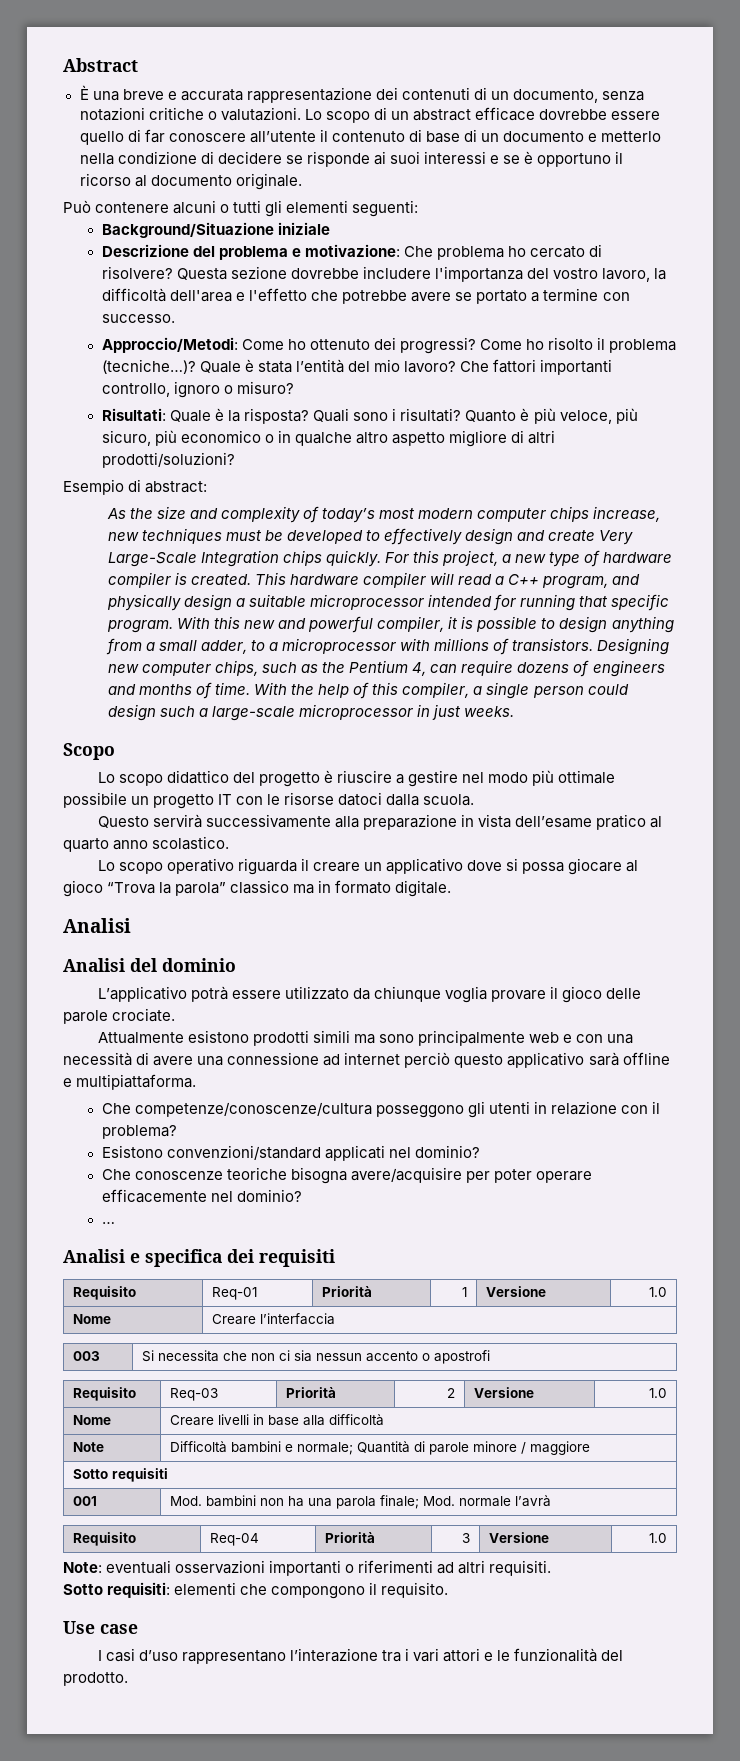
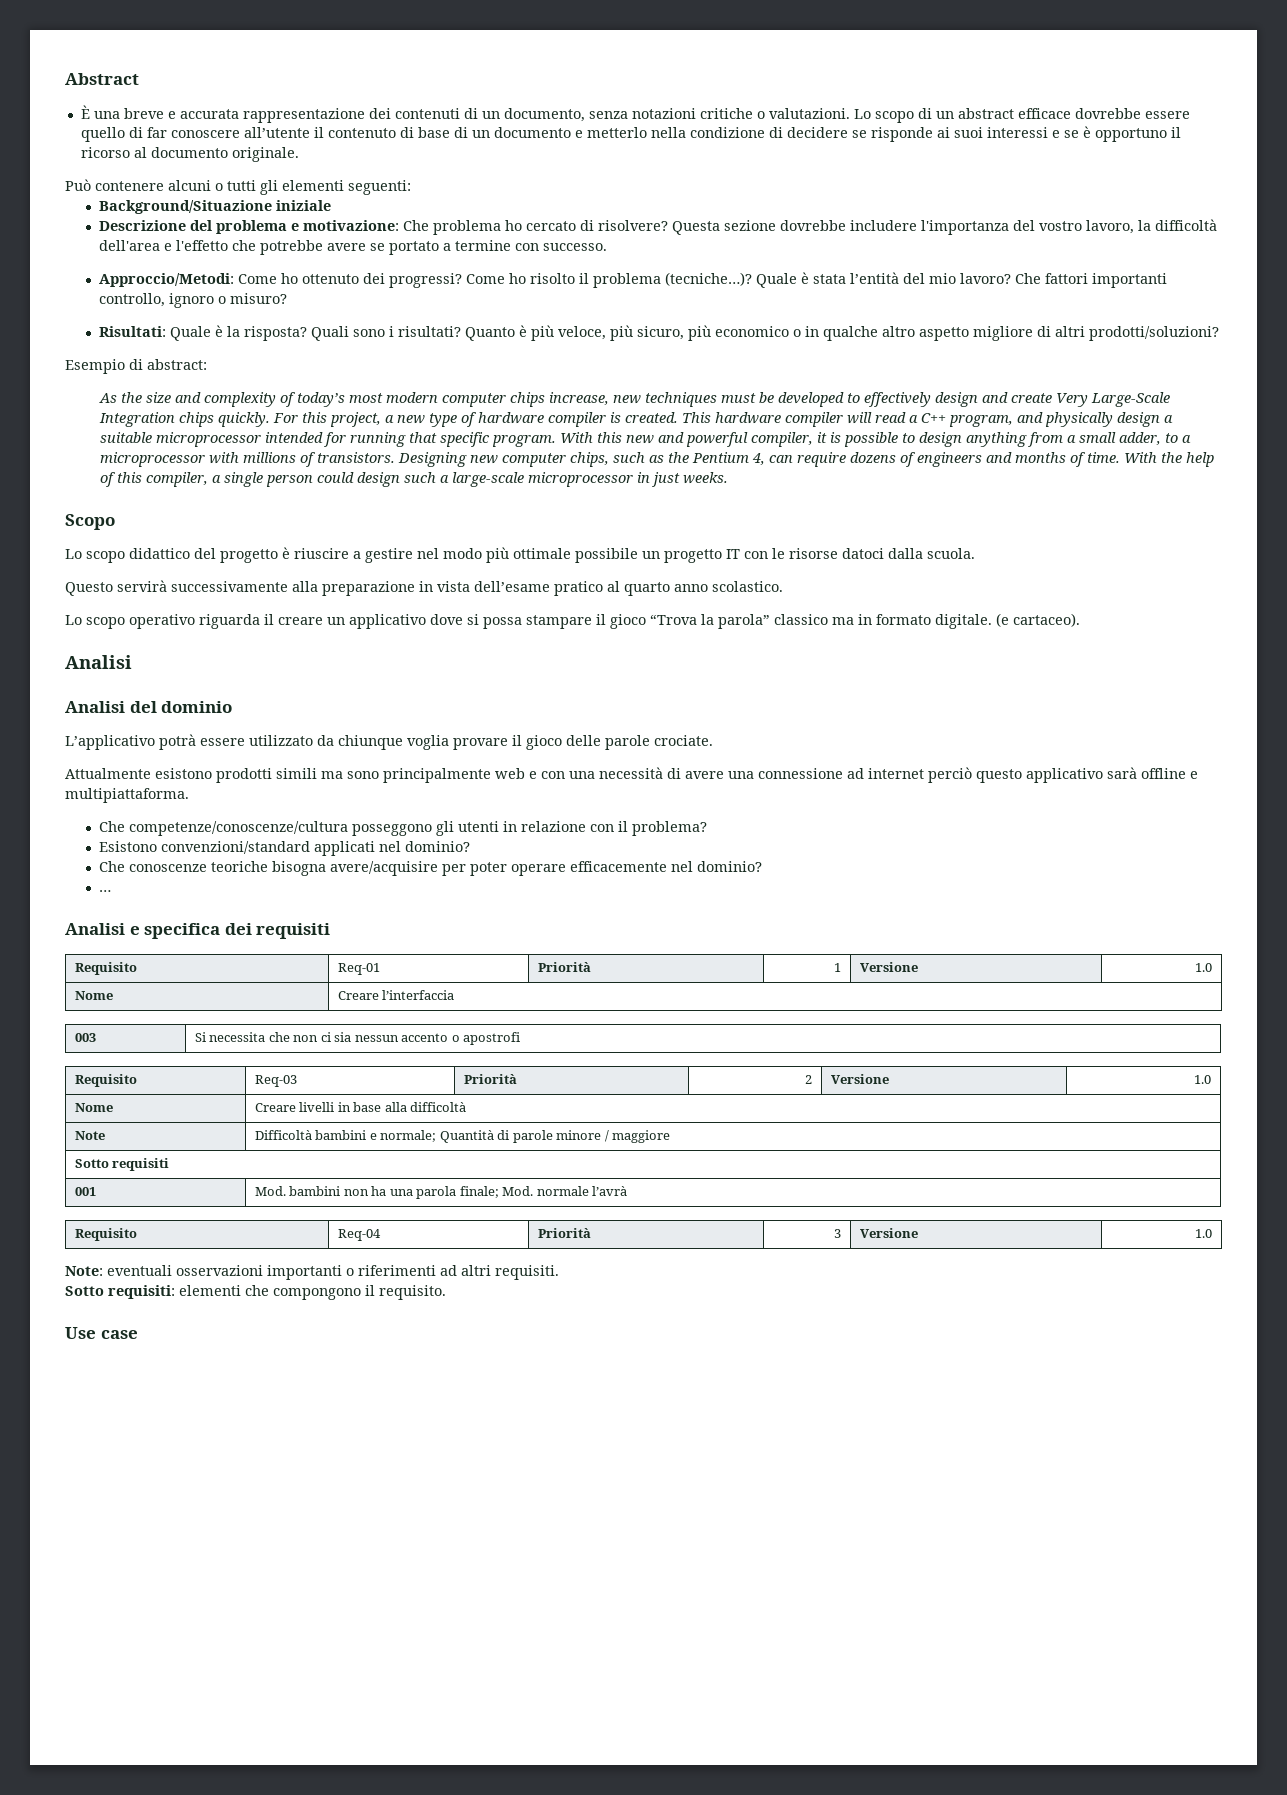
[568,858,639,875] giocare al -> [526,614,606,629] stampare il
(452, 888) none -> [996,613,1080,627] (e cartaceo).
[97,1648,624,1664] [63,1672,128,1686] // I casi d’uso rappresentano l’interazione tra i vari attori e le funzionalità del prodotto. -> (138, 1334) none

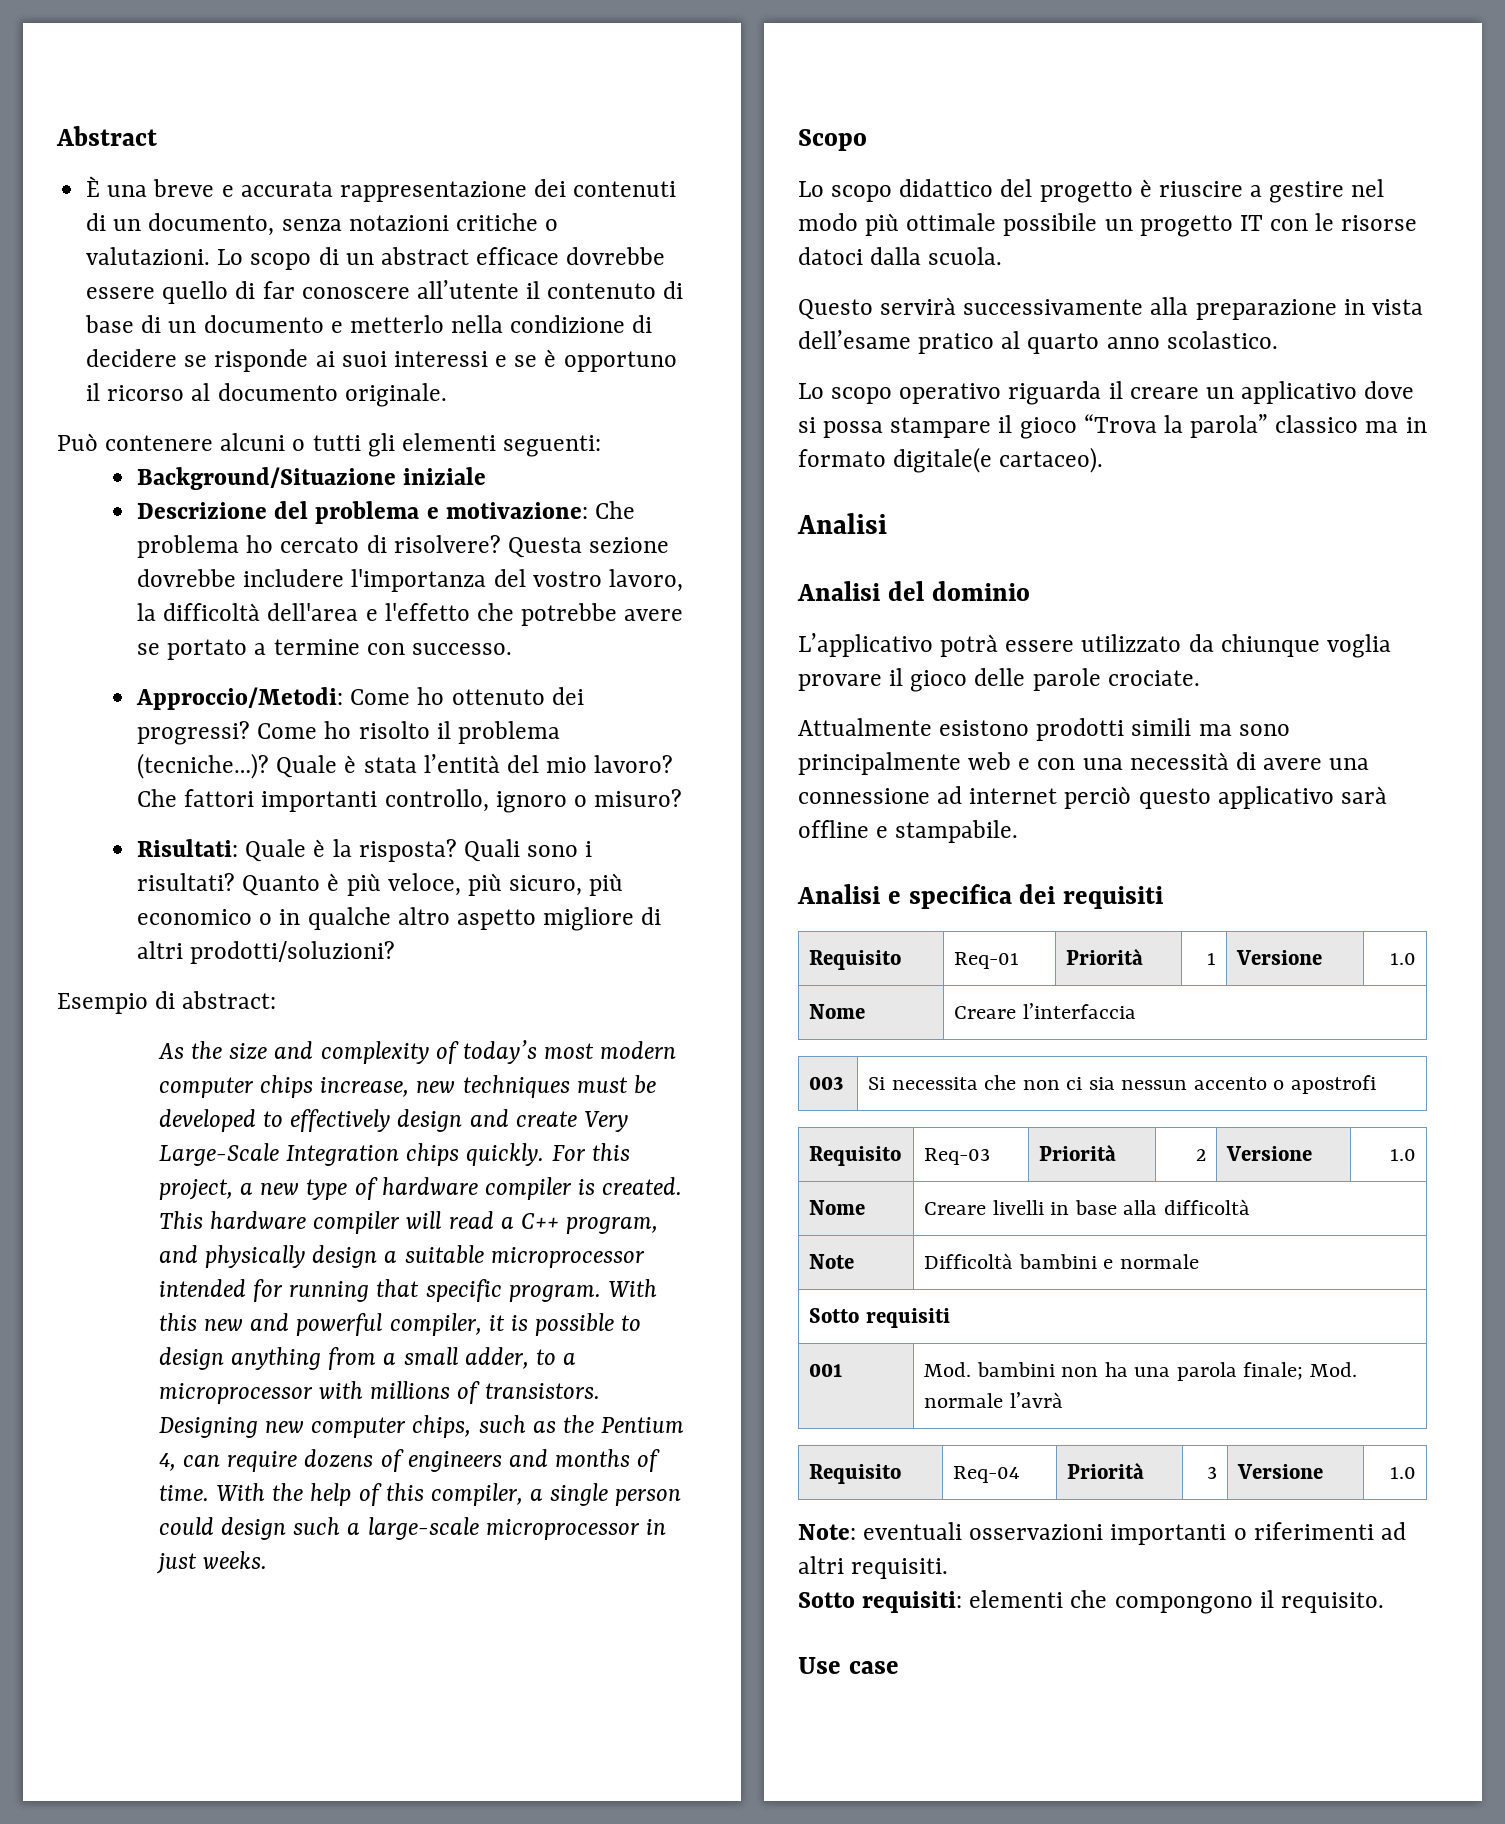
[935,613,1009,629] digitale. (e -> [893,447,993,473] digitale(e
[65,788,189,803] [98,821,707,836] [98,841,470,856] [98,861,762,876] [98,890,111,892] multipiattaforma. // Che competenze/conoscenze/cultura posseggono gli utenti in relazione con il problema? // Esistono convenzioni/standard applicati nel dominio? // Che conoscenze teoriche bisogna avere/acquisire per poter operare efficacemente nel dominio? // … -> [895,820,1019,843] stampabile.
[380,1130,671,1143] normale; Quantità di parole minore / maggiore -> [1119,1254,1199,1269] normale

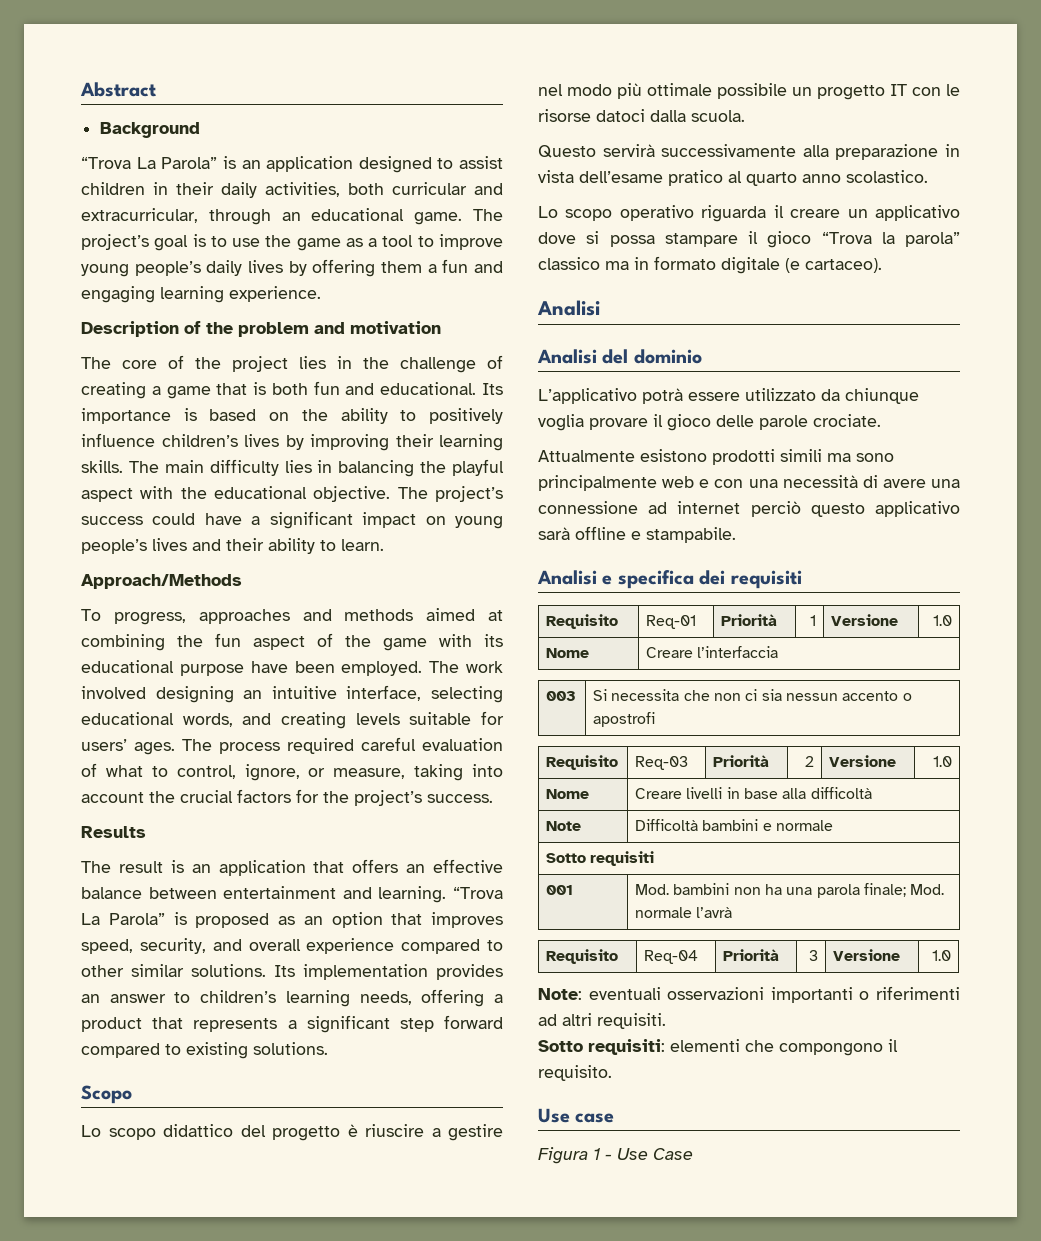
[86,176,677,202] [86,213,559,236] [86,247,666,270] [86,280,684,304] [85,315,653,333] [86,349,677,372] [86,383,447,407] [57,433,602,457] [137,467,487,490] [137,501,635,524] [137,535,670,558] [137,569,683,592] [137,603,684,626] [137,639,512,660] [136,687,584,710] [137,721,560,745] [137,753,674,779] [137,789,683,813] [137,839,593,862] [137,873,624,896] [137,907,662,931] [137,941,396,964] [57,991,277,1014] [157,1040,677,1064] [158,1075,656,1098] [158,1109,628,1132] [158,1143,630,1166] [158,1177,683,1200] [158,1211,659,1234] [158,1245,645,1268] [158,1279,657,1302] [158,1313,642,1336] [158,1347,577,1370] [158,1381,600,1404] [158,1415,685,1438] [158,1449,661,1472] [158,1483,682,1506] [158,1517,666,1540] [155,1551,268,1574] È una breve e accurata rappresentazione dei contenuti di un documento, senza notazioni critiche o valutazioni. Lo scopo di un abstract efficace dovrebbe essere quello di far conoscere all’utente il contenuto di base di un documento e metterlo nella condizione di decidere se risponde ai suoi interessi e se è opportuno il ricorso al documento originale. // Può contenere alcuni o tutti gli elementi seguenti: // Background/Situazione iniziale // Descrizione del problema e motivazione: Che problema ho cercato di risolvere? Questa sezione dovrebbe includere l'importanza del vostro lavoro, la difficoltà dell'area e l'effetto che potrebbe avere se portato a termine con successo. // Approccio/Metodi: Come ho ottenuto dei progressi? Come ho risolto il problema (tecniche…)? Quale è stata l’entità del mio lavoro? Che fattori importanti controllo, ignoro o misuro? // Risultati: Quale è la risposta? Quali sono i risultati? Quanto è più veloce, più sicuro, più economico o in qualche altro aspetto migliore di altri prodotti/soluzioni? // Esempio di abstract: // As the size and complexity of today’s most modern computer chips increase, new techniques must be developed to effectively design and create Very Large-Scale Integration chips quickly. For this project, a new type of hardware compiler is created. This hardware compiler will read a C++ program, and physically design a suitable microprocessor intended for running that specific program. With this new and powerful compiler, it is possible to design anything from a small adder, to a microprocessor with millions of transistors. Designing new computer chips, such as the Pentium 4, can require dozens of engineers and months of time. With the help of this compiler, a single person could design such a large-scale microprocessor in just weeks. -> [100,122,201,138] [81,156,503,173] [81,182,503,198] [81,208,504,225] [81,234,503,251] [81,259,503,277] [81,286,321,303] [81,321,441,337] [81,355,503,373] [81,381,503,399] [81,408,504,424] [81,433,503,451] [81,459,504,477] [81,486,503,502] [81,511,503,529] [81,538,384,554] [81,574,242,589] [81,608,503,625] [81,633,503,651] [81,660,503,676] [81,685,503,703] [81,711,505,729] [81,737,503,755] [81,763,503,781] [81,789,493,806] [81,826,146,838] [81,859,503,876] [81,886,504,903] [81,912,503,928] [81,938,503,954] [81,964,503,980] [81,989,504,1007] [81,1015,503,1033] [81,1042,328,1059] Background // “Trova La Parola” is an application designed to assist children in their daily activities, both curricular and extracurricular, through an educational game. The project’s goal is to use the game as a tool to improve young people’s daily lives by offering them a fun and engaging learning experience. // Description of the problem and motivation // The core of the project lies in the challenge of creating a game that is both fun and educational. Its importance is based on the ability to positively influence children’s lives by improving their learning skills. The main difficulty lies in balancing the playful aspect with the educational objective. The project’s success could have a significant impact on young people’s lives and their ability to learn. // Approach/Methods // To progress, approaches and methods aimed at combining the fun aspect of the game with its educational purpose have been employed. The work involved designing an intuitive interface, selecting educational words, and creating levels suitable for users’ ages. The process required careful evaluation of what to control, ignore, or measure, taking into account the crucial factors for the project’s success. // Results // The result is an application that offers an effective balance between entertainment and learning. “Trova La Parola” is proposed as an option that improves speed, security, and overall experience compared to other similar solutions. Its implementation provides an answer to children’s learning needs, offering a product that represents a significant step forward compared to existing solutions.
[893,447,993,473] digitale(e -> [721,257,800,274] digitale (e
(899, 1667) none -> [538,1147,693,1164] // Figura 1 - Use Case

